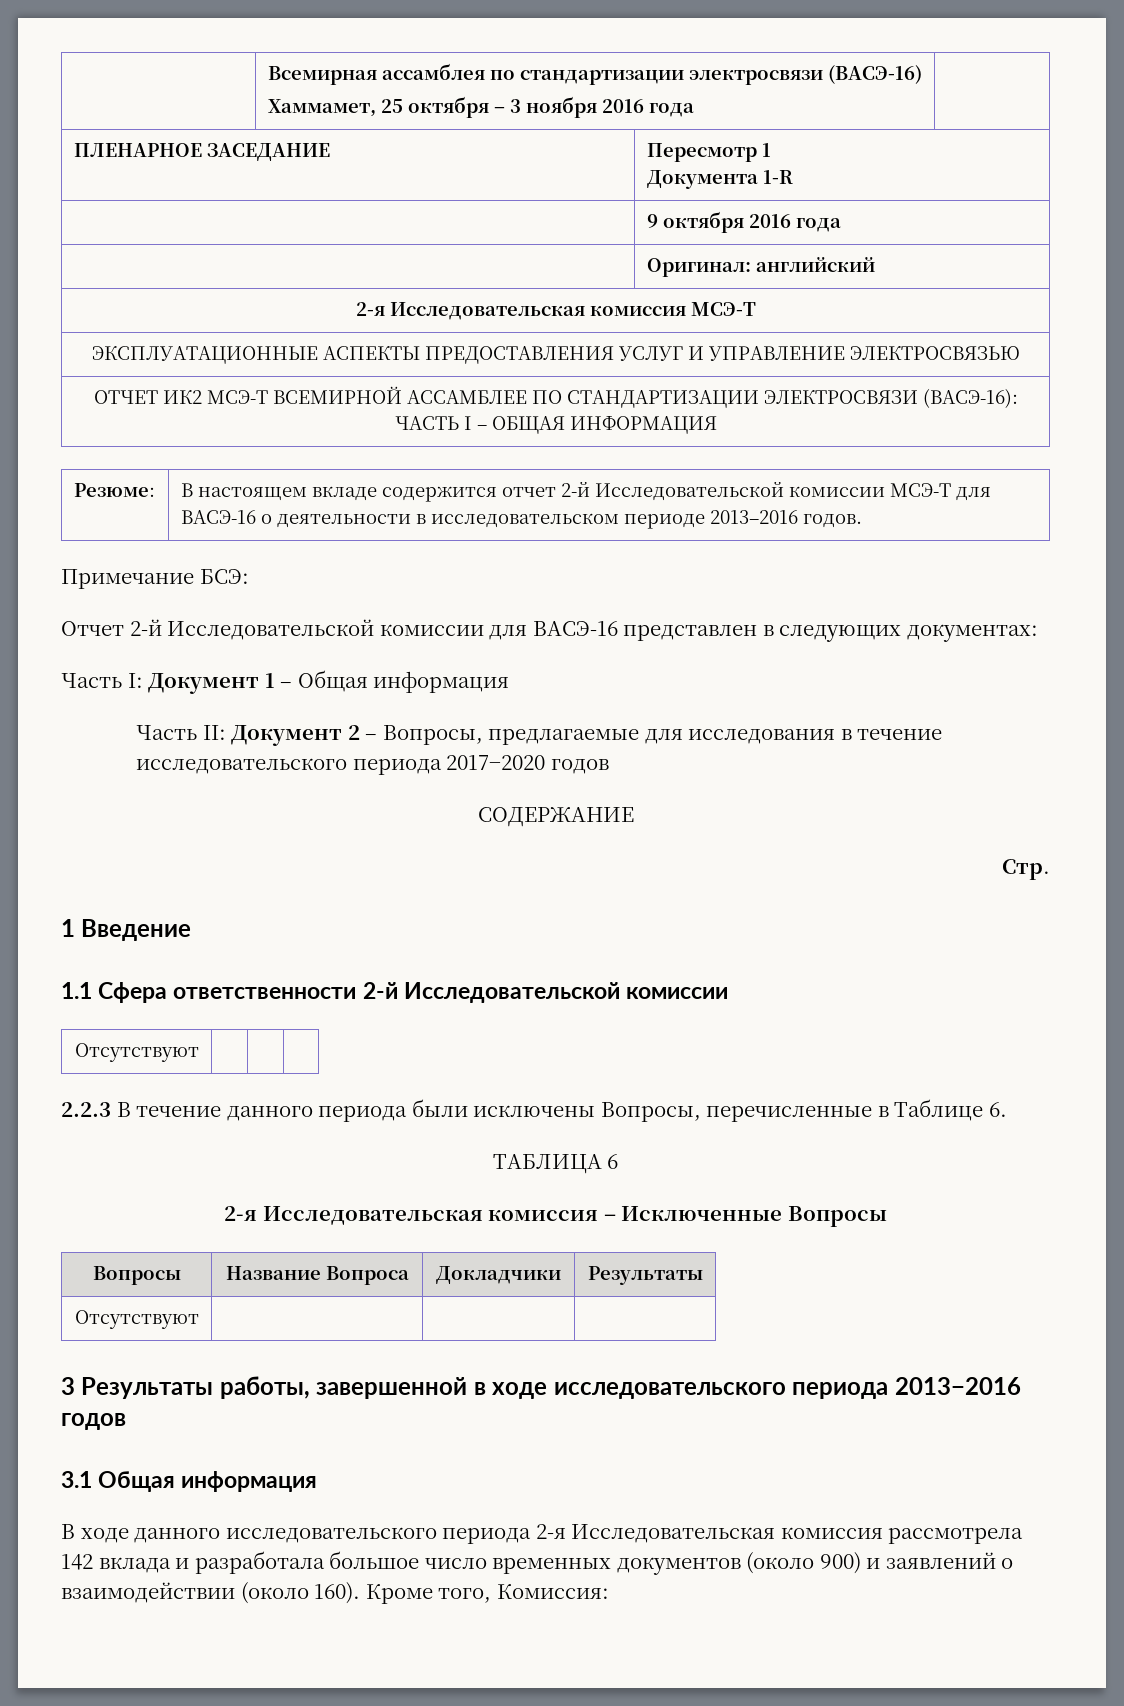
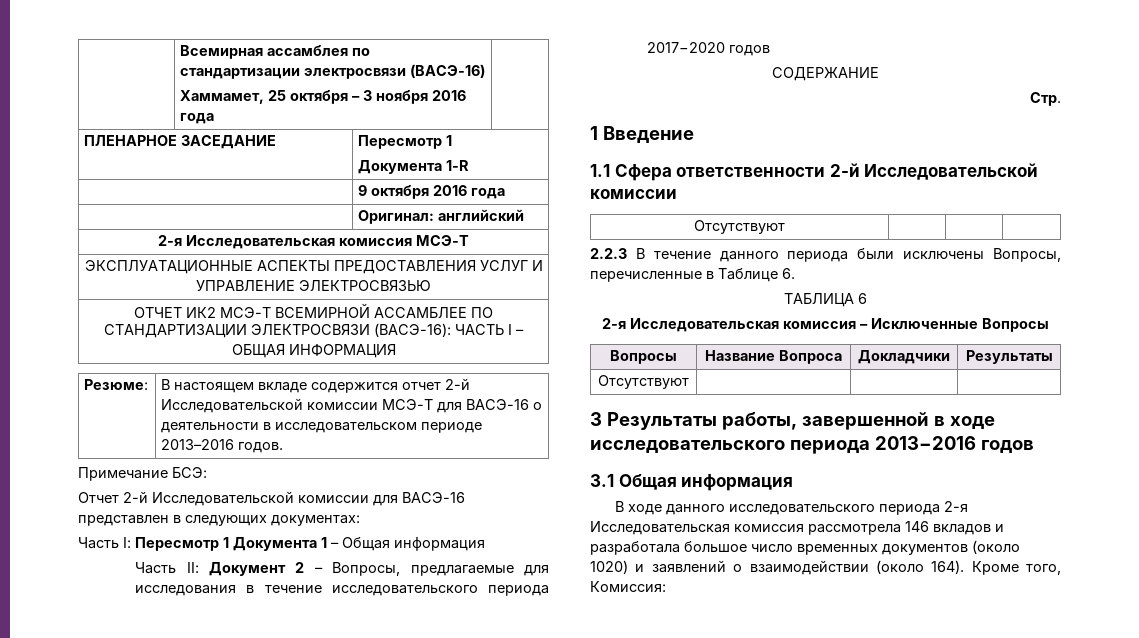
[148,673,260,694] Документ -> [135,537,317,551] Пересмотр 1 Документа
[61,1554,171,1573] 142 вклада -> [905,521,991,535] 146 вкладов
[819,1552,861,1574] 900) -> [590,560,628,574] 1020)
[314,1582,361,1604] 160). -> [931,560,965,574] 164).

